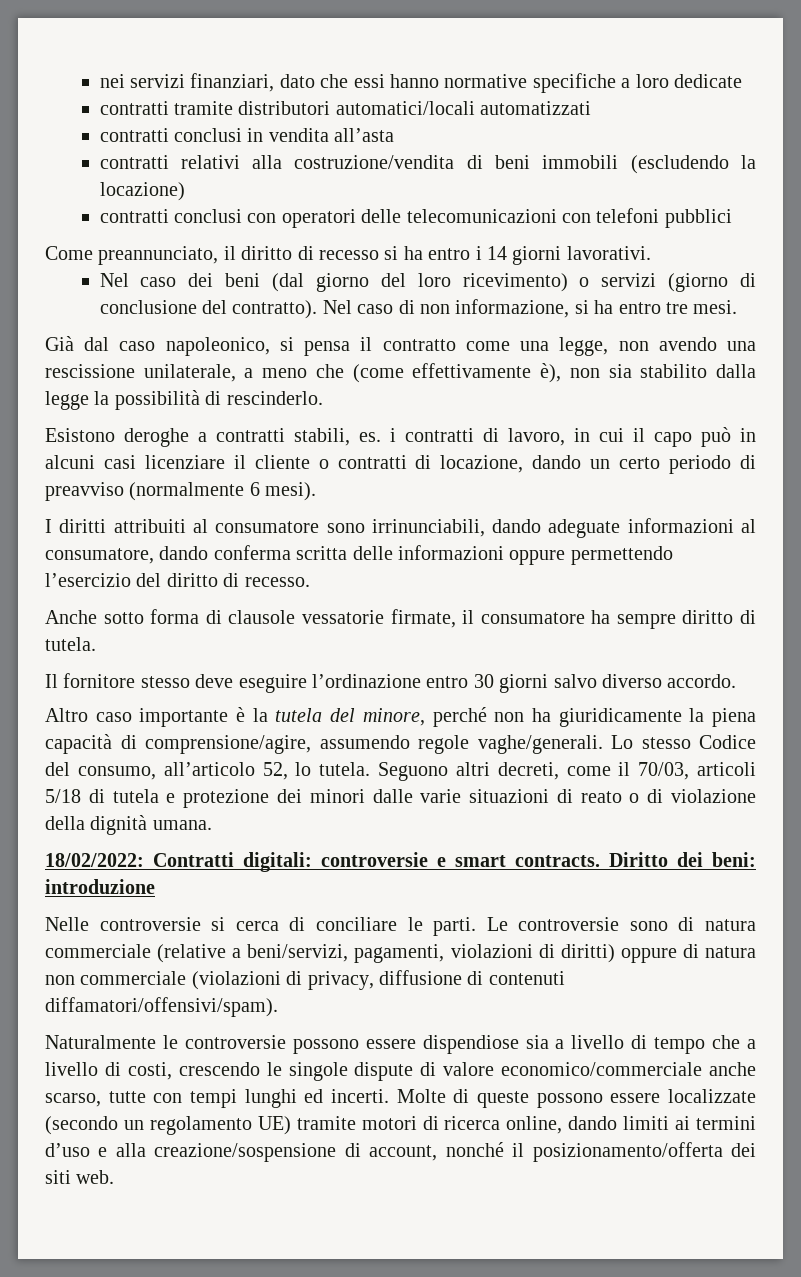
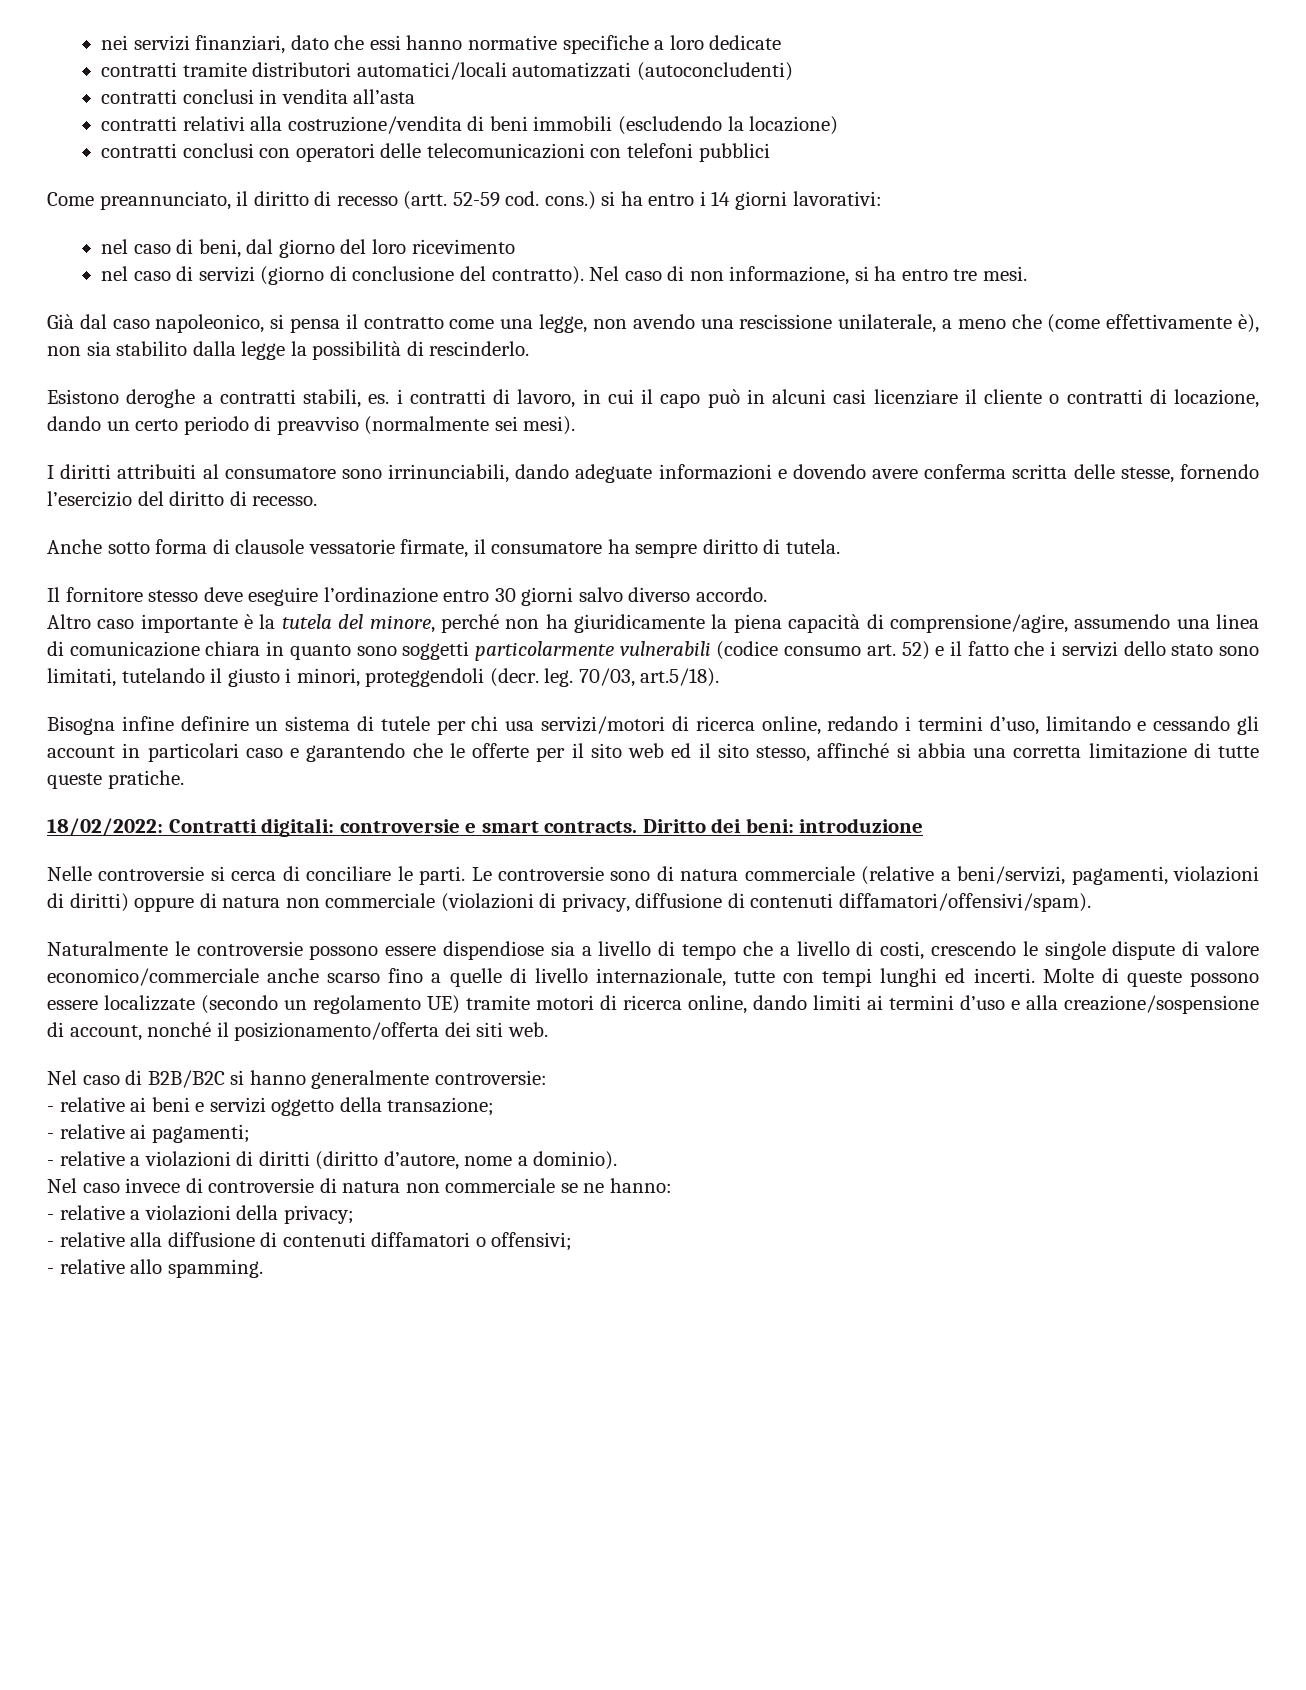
(592, 108) none -> [636,62,793,81] (autoconcludenti)
(379, 255) none -> [403,191,596,210] (artt. 52-59 cod. cons.)
[566,246,651,260] [99,273,590,292] lavorativi. // Nel caso dei beni (dal giorno del loro ricevimento) o -> [792,191,882,206] [101,239,515,258] [101,266,194,281] lavorativi: // nel caso di beni, dal giorno del loro ricevimento // nel caso di
[249,482,260,496] 6 -> [494,416,518,431] sei
[741,519,756,533] [45,545,673,565] al consumatore, dando conferma scritta delle informazioni oppure permettendo -> [777,464,1259,483] e dovendo avere conferma scritta delle stesse, fornendo
[418,735,756,754] [45,762,756,781] [45,789,757,808] [45,815,212,835] regole vaghe/generali. Lo stesso Codice del consumo, all’articolo 52, lo tutela. Seguono altri decreti, come il 70/03, articoli 5/18 di tutela e protezione dei minori dalle varie situazioni di reato o di violazione della dignità umana. -> [1176,614,1259,629] [47,641,1259,661] [47,668,720,687] [47,716,1260,735] [47,743,1259,762] [47,770,184,789] una linea di comunicazione chiara in quanto sono soggetti particolarmente vulnerabili (codice consumo art. 52) e il fatto che i servizi dello stato sono limitati, tutelando il giusto i minori, proteggendoli (decr. leg. 70/03, art.5/18). // Bisogna infine definire un sistema di tutele per chi usa servizi/motori di ricerca online, redando i termini d’uso, limitando e cessando gli account in particolari caso e garantendo che le offerte per il sito web ed il sito stesso, affinché si abbia una corretta limitazione di tutte queste pratiche.
[45,1093,101,1107] scarso, -> [327,968,726,987] scarso fino a quelle di livello internazionale,
(115, 1177) none -> [47,1070,547,1089] [47,1097,495,1116] [47,1124,250,1143] [47,1151,618,1170] [47,1178,672,1193] [47,1205,354,1224] [47,1232,573,1251] [47,1259,263,1278] // Nel caso di B2B/B2C si hanno generalmente controversie: // - relative ai beni e servizi oggetto della transazione; // - relative ai pagamenti; // - relative a violazioni di diritti (diritto d’autore, nome a dominio). // Nel caso invece di controversie di natura non commerciale se ne hanno: // - relative a violazioni della privacy; // - relative alla diffusione di contenuti diffamatori o offensivi; // - relative allo spamming.

